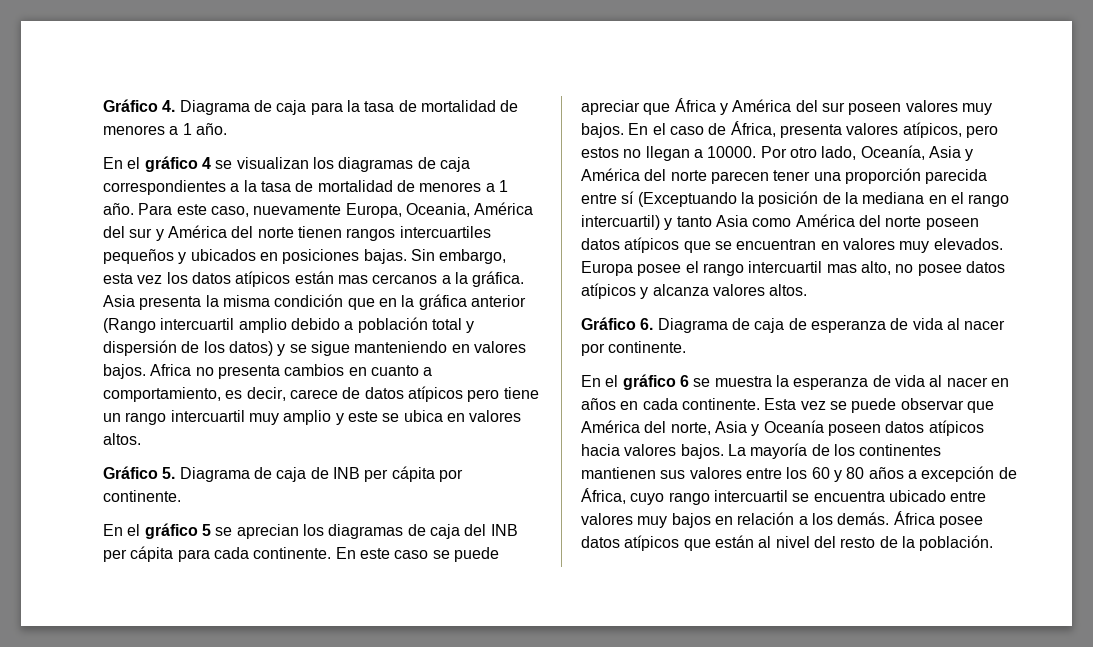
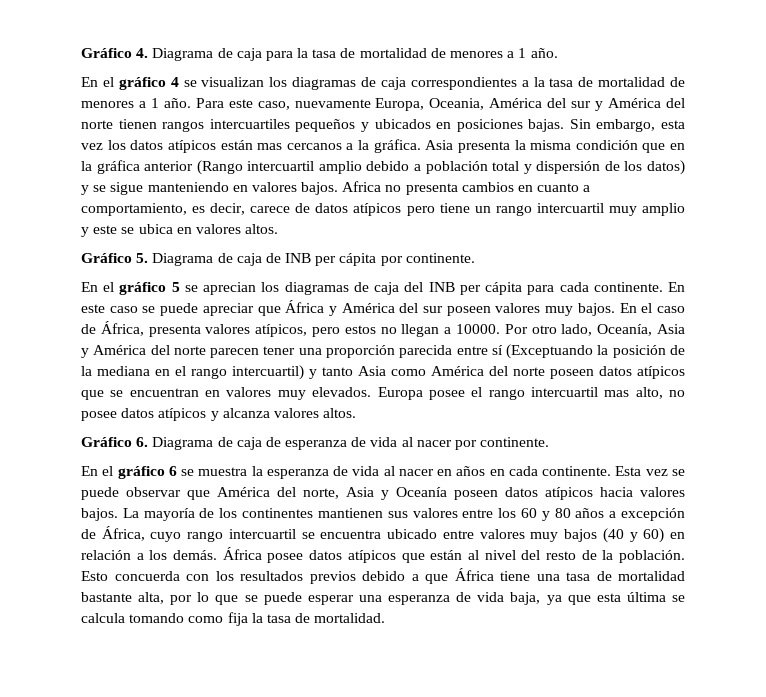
(711, 520) none -> [602,528,665,543] (40 y 60)
(994, 543) none -> [81,568,685,584] [81,592,686,605] [81,612,386,626] Esto concuerda con los resultados previos debido a que África tiene una tasa de mortalidad bastante alta, por lo que se puede esperar una esperanza de vida baja, ya que esta última se calcula tomando como fija la tasa de mortalidad.

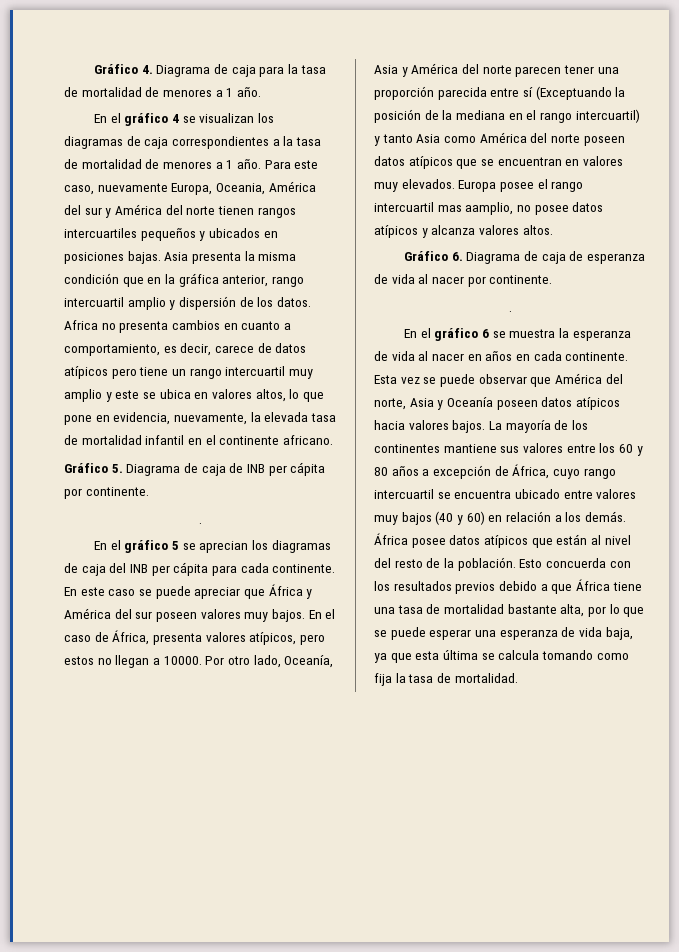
[569,119,685,132] [81,139,421,153] Sin embargo, esta vez los datos atípicos están mas cercanos a la gráfica. -> (161, 257) none
[144,160,685,175] [81,182,339,195] anterior (Rango intercuartil amplio debido a población total y dispersión de los datos) y se sigue manteniendo en valores bajos. -> [222,275,304,287] [64,296,311,310] anterior, rango intercuartil amplio y dispersión de los datos.
[245,224,279,234] altos. -> [255,389,324,402] [64,412,336,425] [64,435,333,445] altos, lo que pone en evidencia, nuevamente, la elevada tasa de mortalidad infantil en el continente africano.
(475, 258) none -> [198,523,202,524] // .
[635,387,663,399] alto, -> [465,202,514,215] aamplio,
(550, 442) none -> [508,311,512,312] // .
[317,508,383,518] mantienen -> [443,444,497,453] mantiene

